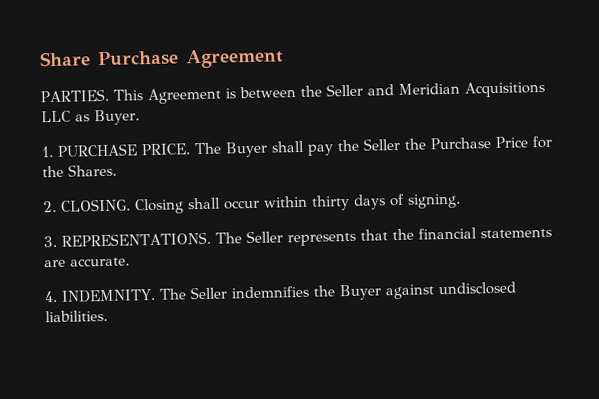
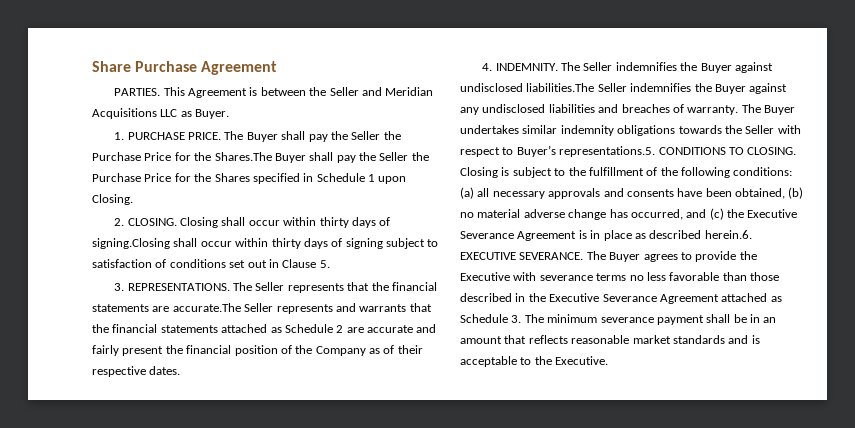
[68,163,117,177] Shares. -> [214,152,429,163] [92,173,407,184] [92,194,133,205] Shares.The Buyer shall pay the Seller the Purchase Price for the Shares specified in Schedule 1 upon Closing.
[407,193,461,209] signing. -> [92,238,439,249] [92,259,330,268] signing.Closing shall occur within thirty days of signing subject to satisfaction of conditions set out in Clause 5.
[70,257,130,267] accurate. -> [172,303,432,314] [92,324,437,333] [92,345,423,356] [92,366,181,377] accurate.The Seller represents and warrants that the financial statements attached as Schedule 2 are accurate and fairly present the financial position of the Company as of their respective dates.
[45,309,108,323] liabilities. -> [526,83,788,94] [460,104,795,115] [460,125,801,136] [460,145,797,157] [460,167,793,178] [460,187,804,199] [460,208,798,220] [460,230,752,241] [460,251,757,262] [460,272,779,281] [460,293,782,304] [460,314,777,325] [460,335,760,344] [460,356,609,367] liabilities.The Seller indemnifies the Buyer against any undisclosed liabilities and breaches of warranty. The Buyer undertakes similar indemnity obligations towards the Seller with respect to Buyer’s representations.5. CONDITIONS TO CLOSING. Closing is subject to the fulfillment of the following conditions: (a) all necessary approvals and consents have been obtained, (b) no material adverse change has occurred, and (c) the Executive Severance Agreement is in place as described herein.6. EXECUTIVE SEVERANCE. The Buyer agrees to provide the Executive with severance terms no less favorable than those described in the Executive Severance Agreement attached as Schedule 3. The minimum severance payment shall be in an amount that reflects reasonable market standards and is acceptable to the Executive.

